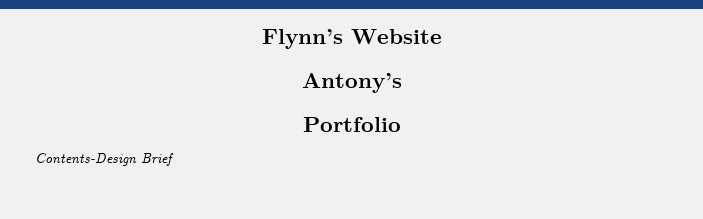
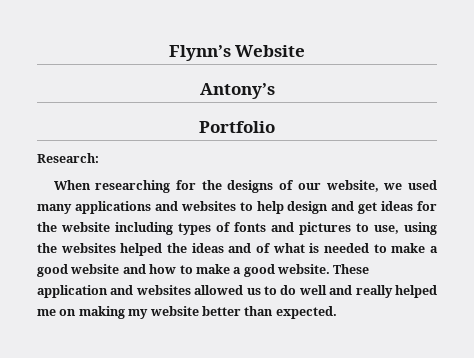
[35,153,174,166] Contents-Design Brief -> [37,153,99,163] [53,180,437,193] [37,201,437,214] [37,222,437,235] [37,243,439,256] [37,264,370,277] [37,285,437,298] [37,306,337,319] Research: // When researching for the designs of our website, we used many applications and websites to help design and get ideas for the website including types of fonts and pictures to use, using the websites helped the ideas and of what is needed to make a good website and how to make a good website. These application and websites allowed us to do well and really helped me on making my website better than expected.

